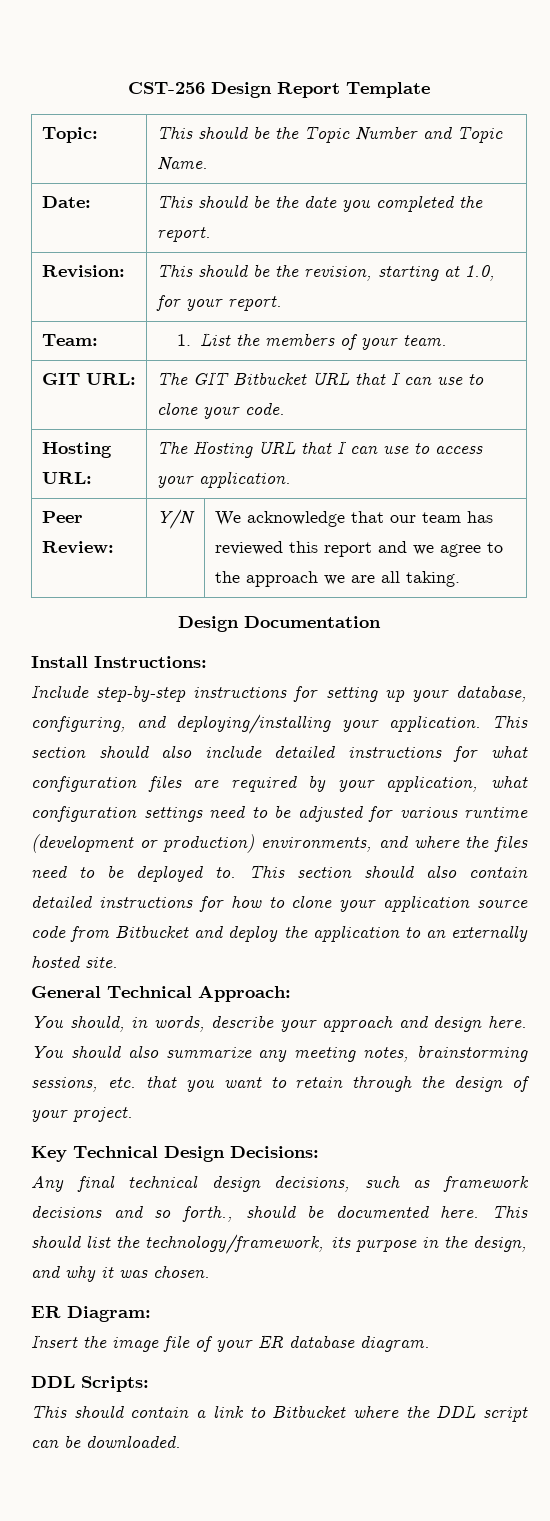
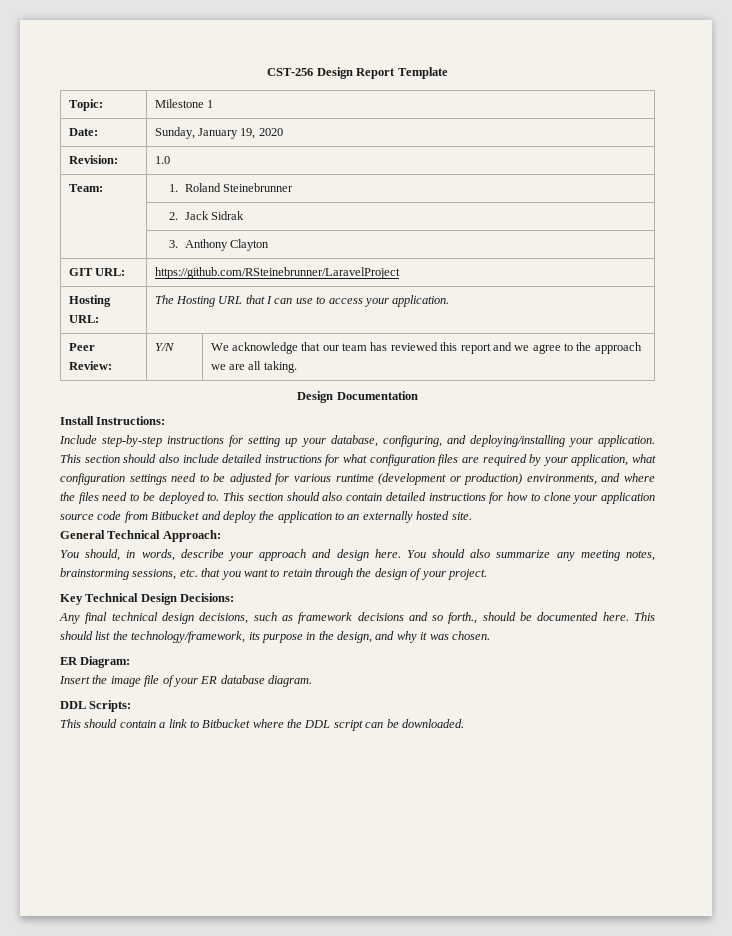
[156,126,503,143] [156,157,208,171] [41,196,91,208] [156,195,483,212] [156,227,211,242] [41,265,125,278] [156,264,495,281] [155,295,282,311] [41,334,98,346] [177,333,447,350] [41,373,136,385] [156,372,484,386] [156,402,285,419] This should be the Topic Number and Topic Name. // Date: | This should be the date you completed the report. // Revision: | This should be the revision, starting at 1.0, for your report. // Team: | 1. List the members of your team. // GIT URL: | The GIT Bitbucket URL that I can use to clone your code. -> [154,99,213,108] [68,128,98,136] [154,127,283,139] [68,155,118,164] [154,156,170,164] [68,184,103,192] [169,183,293,192] [169,211,244,220] [169,239,269,251] [68,268,125,276] [154,267,400,279] Milestone 1 // Date: | Sunday, January 19, 2020 // Revision: | 1.0 // Team: | 1. Roland Steinebrunner // | 2. Jack Sidrak // | 3. Anthony Clayton // GIT URL: | https://github.com/RSteinebrunner/LaravelProject

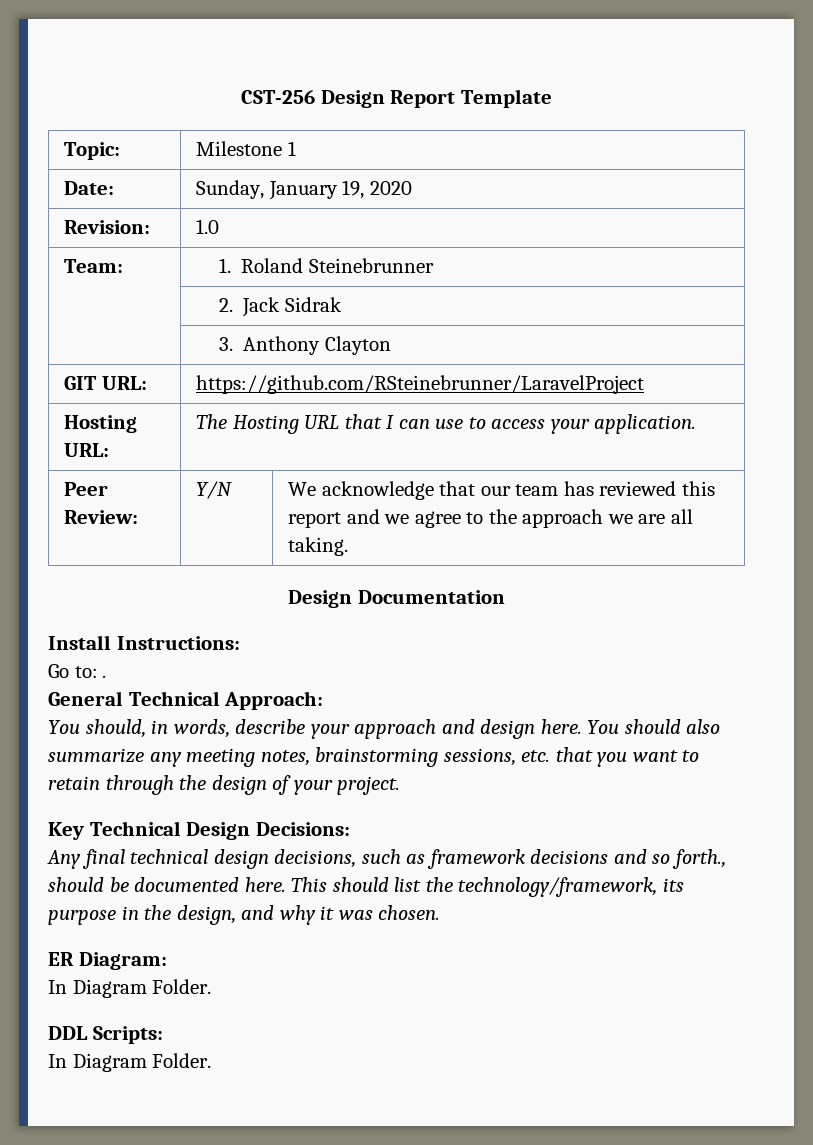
[59,435,655,447] [60,454,656,466] [60,473,655,485] [60,492,656,504] [60,511,472,523] Include step-by-step instructions for setting up your database, configuring, and deploying/installing your application. This section should also include detailed instructions for what configuration files are required by your application, what configuration settings need to be adjusted for various runtime (development or production) environments, and where the files need to be deployed to. This section should also contain detailed instructions for how to clone your application source code from Bitbucket and deploy the application to an externally hosted site. -> [48,664,108,678] Go to: .
[59,675,312,687] [60,700,132,712] [60,719,464,731] Insert the image file of your ER database diagram. // DDL Scripts: // This should contain a link to Bitbucket where the DDL script can be downloaded. -> [48,979,212,998] [48,1026,163,1044] [48,1053,212,1072] In Diagram Folder. // DDL Scripts: // In Diagram Folder.

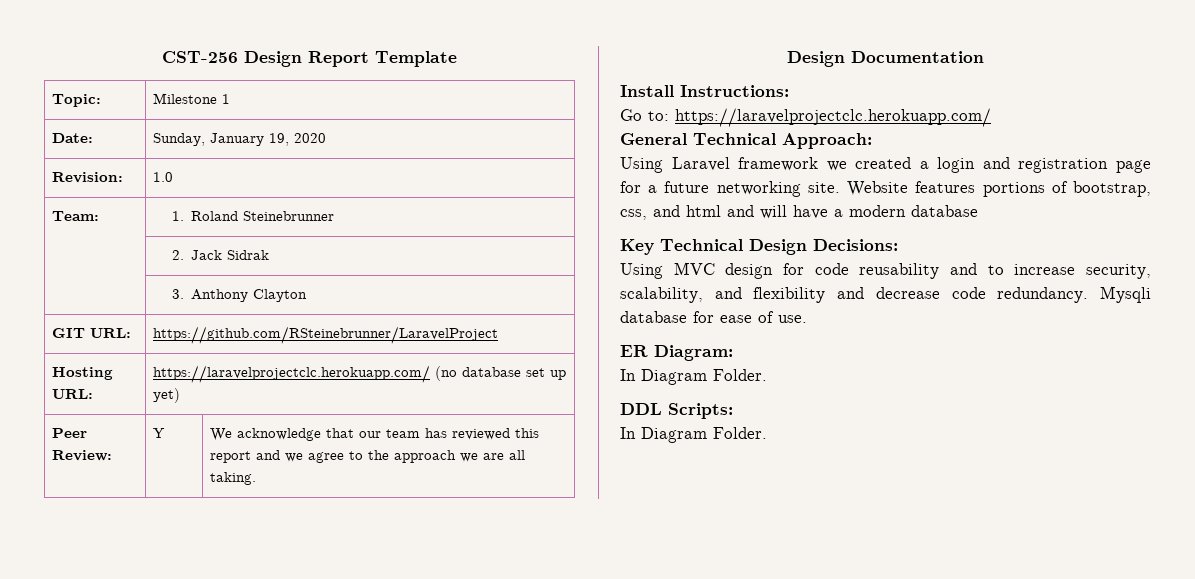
[196,414,697,434] The Hosting URL that I can use to access your application. -> [153,365,567,383] [153,388,181,403] https://laravelprojectclc.herokuapp.com/ (no database set up yet)
[196,481,233,499] Y/N -> [153,428,166,438] Y
[103,675,108,678] . -> [675,108,991,127] https://laravelprojectclc.herokuapp.com/
[48,719,721,739] [48,747,700,767] [48,775,401,795] [48,821,350,840] [47,849,726,869] [48,877,684,897] [48,905,441,925] You should, in words, describe your approach and design here. You should also summarize any meeting notes, brainstorming sessions, etc. that you want to retain through the design of your project. // Key Technical Design Decisions: // Any final technical design decisions, such as framework decisions and so forth., should be documented here. This should list the technology/framework, its purpose in the design, and why it was chosen. -> [620,157,1151,173] [620,181,1151,197] [620,205,978,220] [620,239,898,255] [620,262,1151,279] [620,286,1151,303] [620,311,807,323] Using Laravel framework we created a login and registration page for a future networking site. Website features portions of bootstrap, css, and html and will have a modern database // Key Technical Design Decisions: // Using MVC design for code reusability and to increase security, scalability, and flexibility and decrease code redundancy. Mysqli database for ease of use.

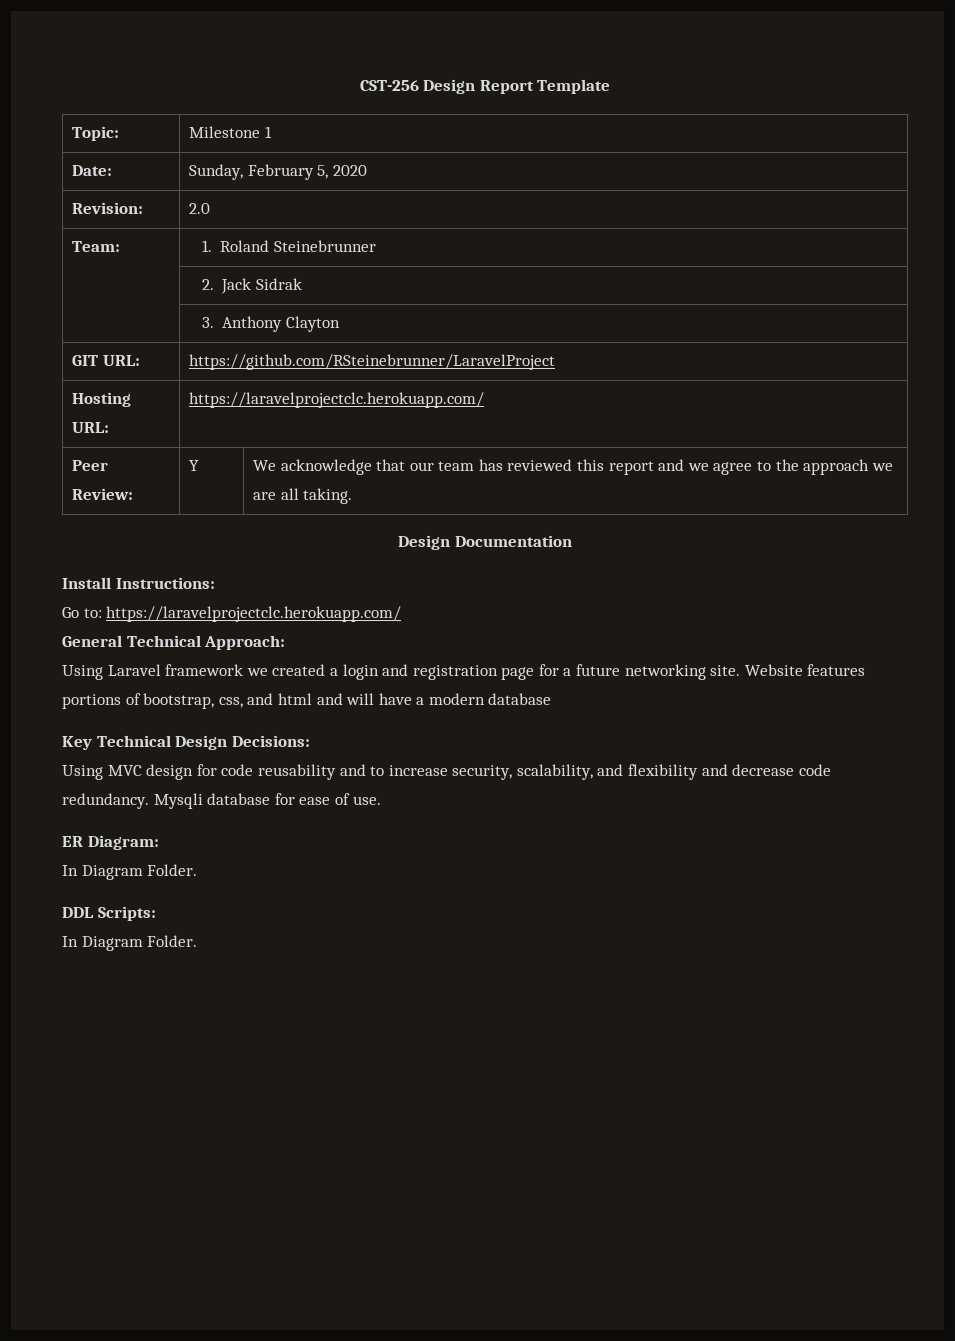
[210,133,290,146] January 19, -> [247,164,329,180] February 5,
[153,172,174,182] 1.0 -> [188,203,210,214] 2.0
[435,366,567,381] [153,388,181,403] (no database set up yet) -> (484, 400) none

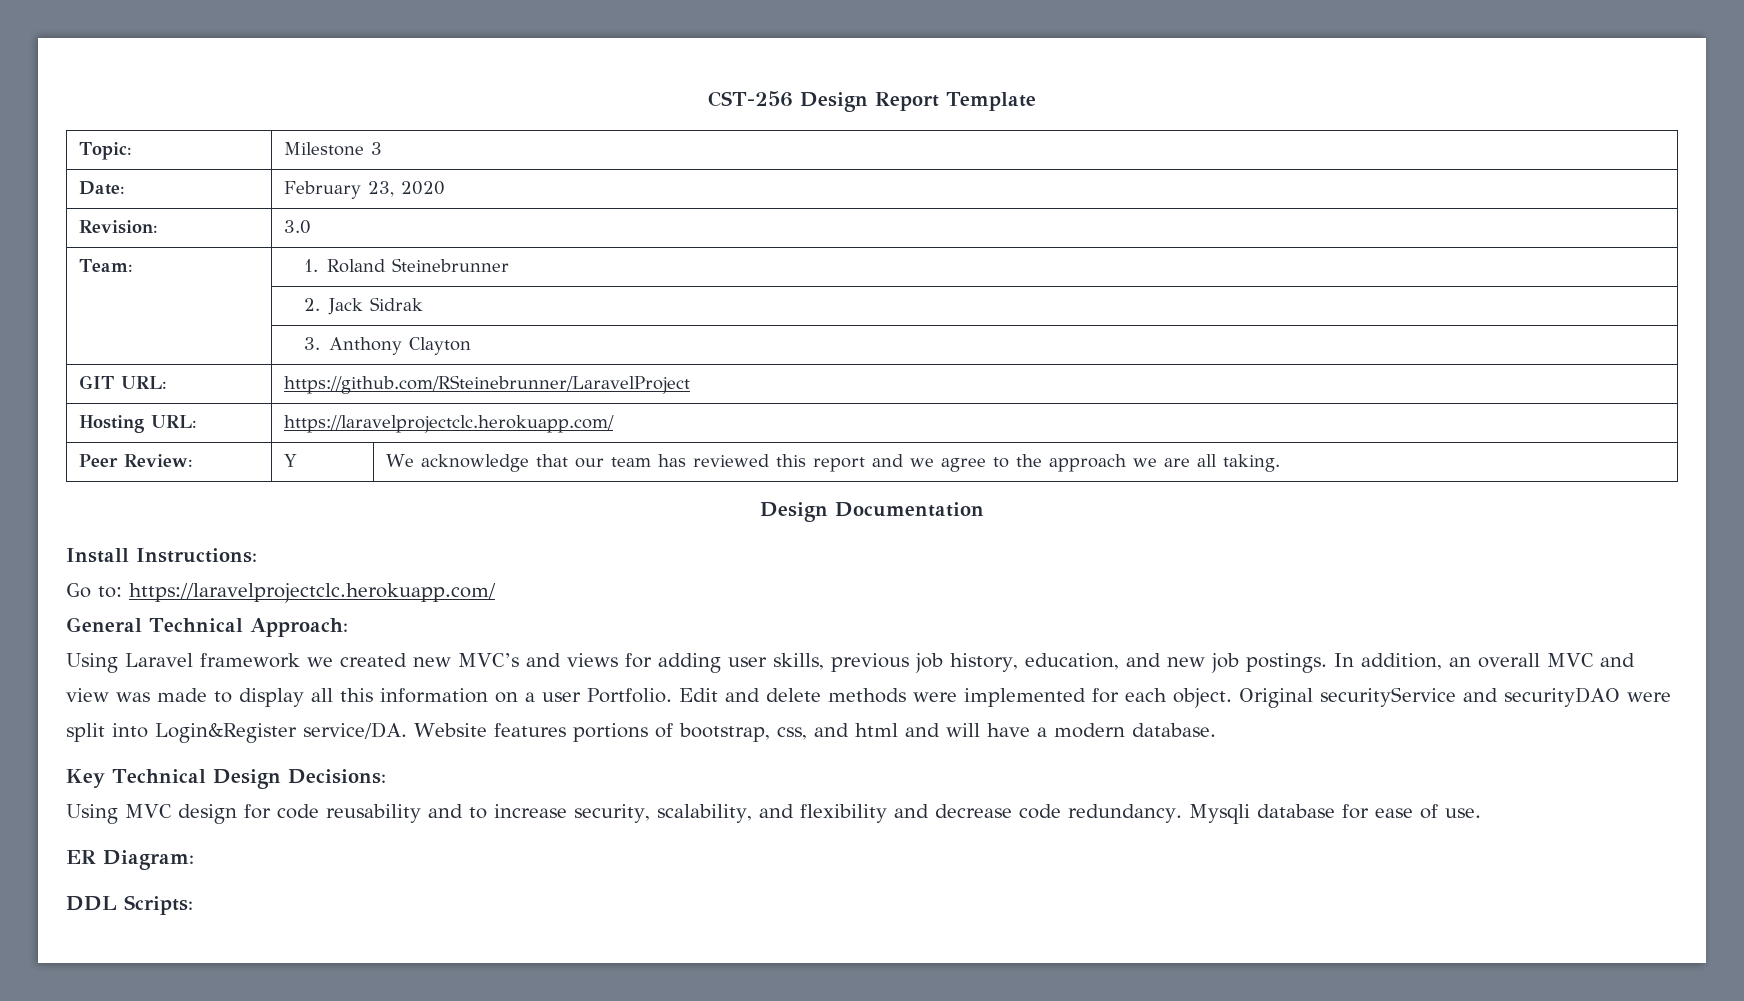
[264,126,272,138] 1 -> [370,142,382,155] 3
[188,164,329,180] Sunday, February 5, -> [283,181,394,199] February 23,
[188,203,210,214] 2.0 -> [283,220,311,234] 3.0
[329,664,741,680] a login and registration page for a future networking site. -> [413,653,1635,673] [66,687,1671,708] [66,722,407,743] new MVC’s and views for adding user skills, previous job history, education, and new job postings. In addition, an overall MVC and view was made to display all this information on a user Portfolio. Edit and delete methods were implemented for each object. Original securityService and securityDAO were split into Login&Register service/DA.
[488,693,552,705] database -> [1131,723,1216,737] database.
[62,864,198,880] // In Diagram Folder. -> (194, 860) none
[62,935,198,951] // In Diagram Folder. -> (193, 905) none

